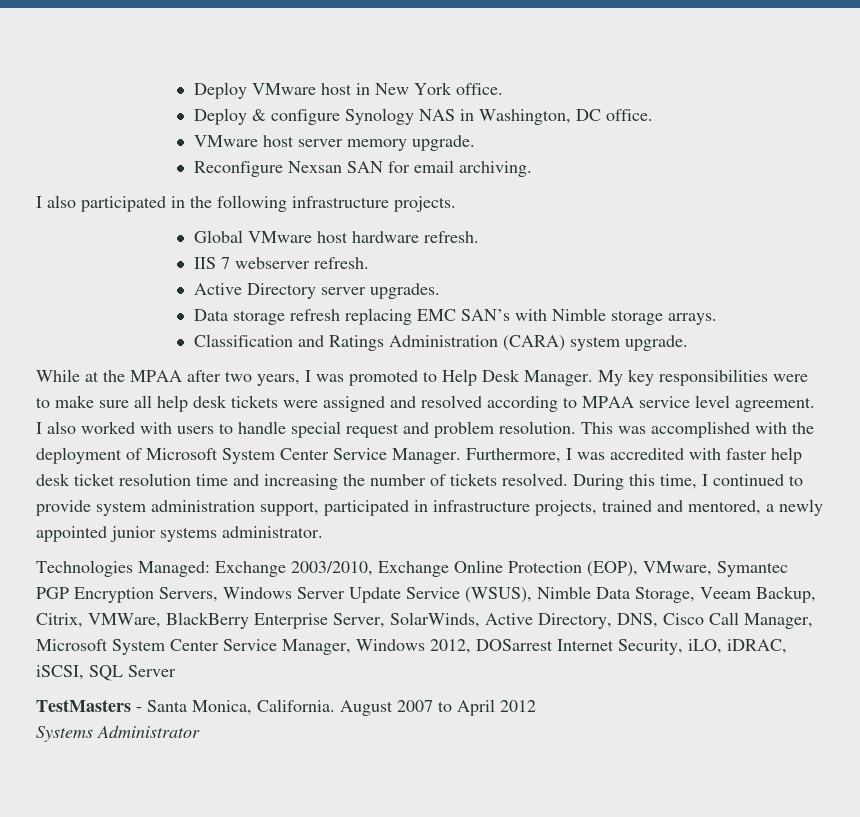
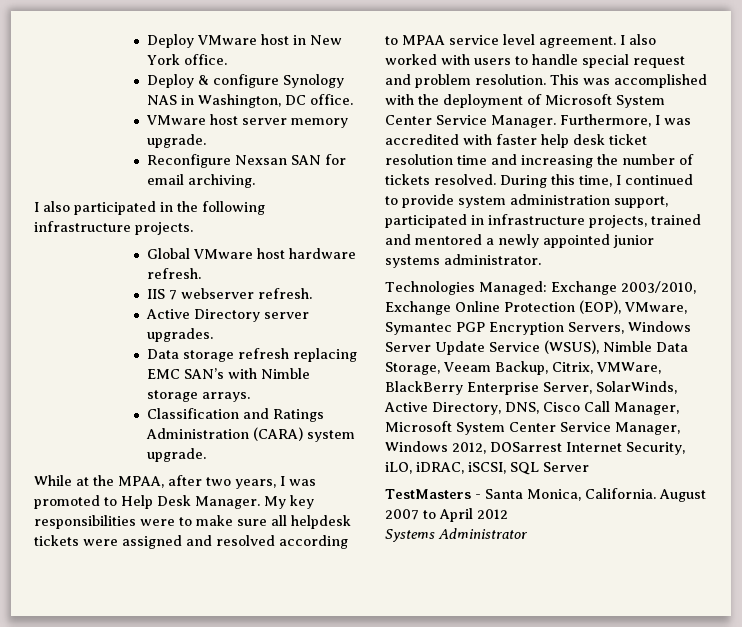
[130,370,182,382] MPAA -> [118,476,164,488] MPAA,
[157,395,227,412] help desk -> [291,515,351,529] helpdesk
[688,500,761,515] mentored, -> [415,234,482,245] mentored

